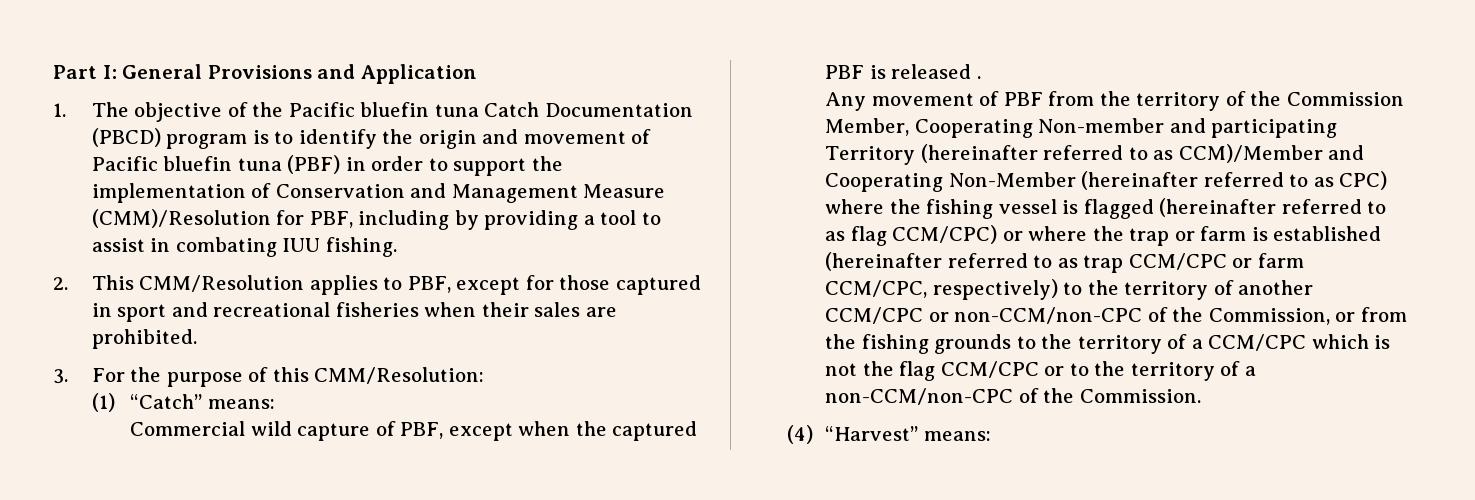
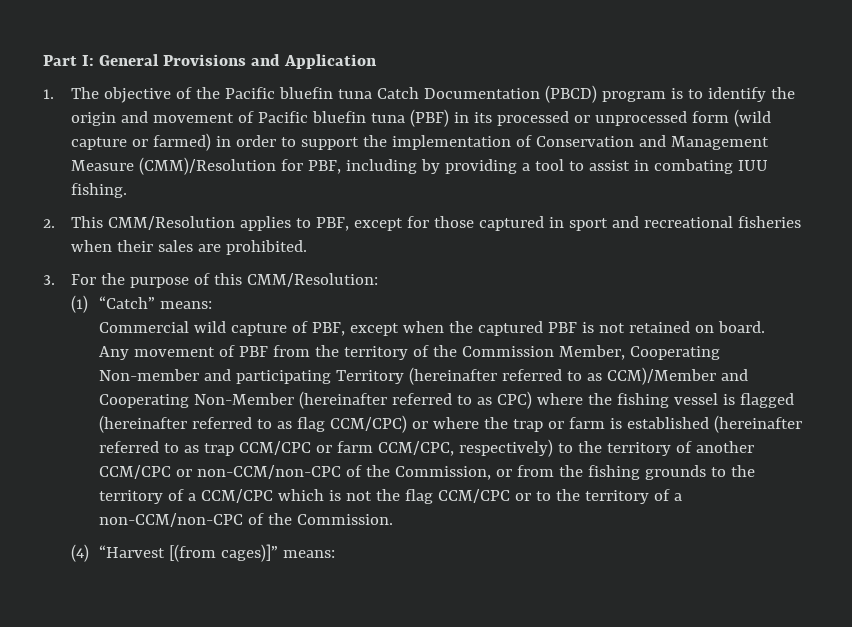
(366, 164) none -> [473,109,771,127] [70,133,231,151] its processed or unprocessed form (wild capture or farmed) in
[891,64,981,79] released . -> [598,321,765,333] not retained on board.
[825,426,919,441] “Harvest” -> [98,544,278,562] “Harvest [(from cages)]”

